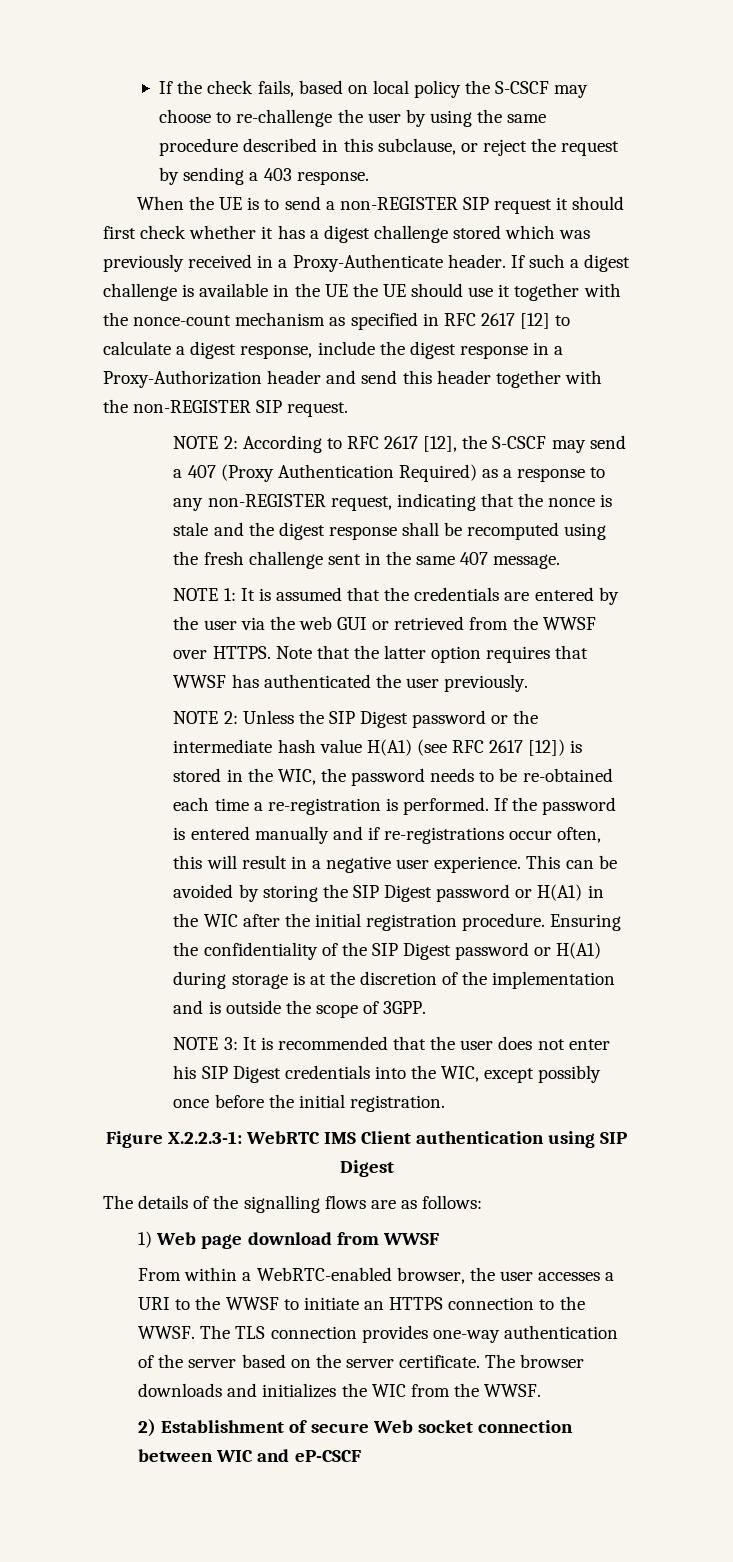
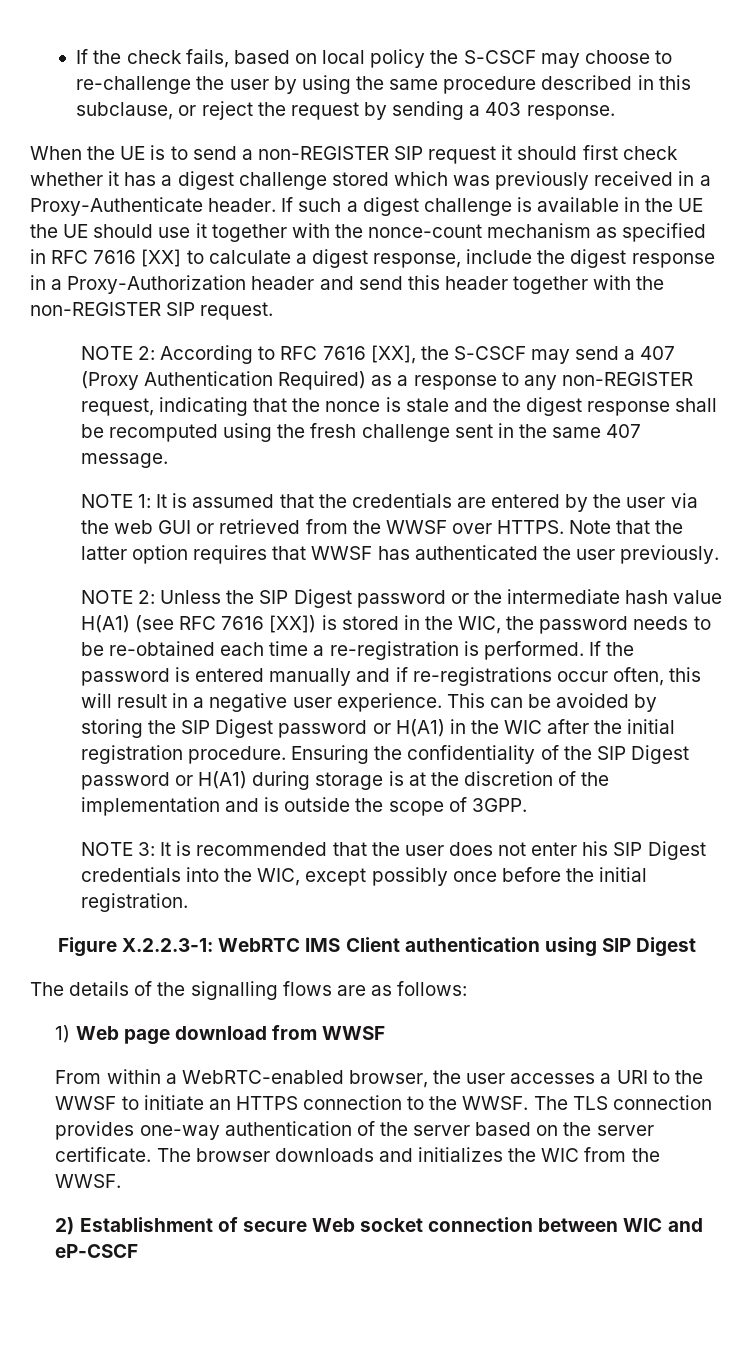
[480,313,551,329] 2617 [12] -> [93,249,182,267] 7616 [XX]
[384,436,458,452] 2617 [12], -> [322,345,416,364] 7616 [XX],
[489,739,566,756] 2617 [12]) -> [221,615,317,633] 7616 [XX])

